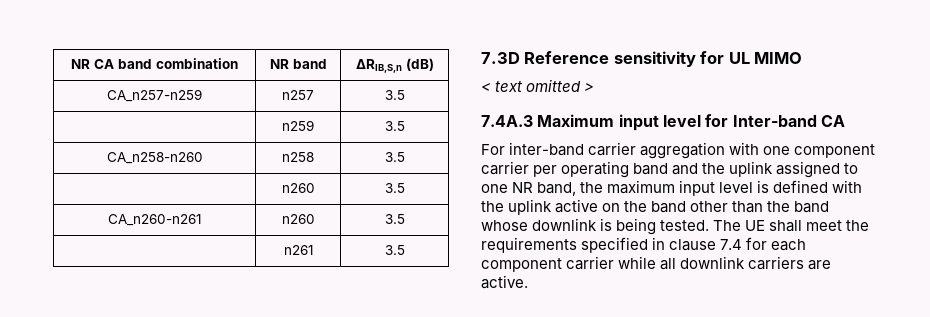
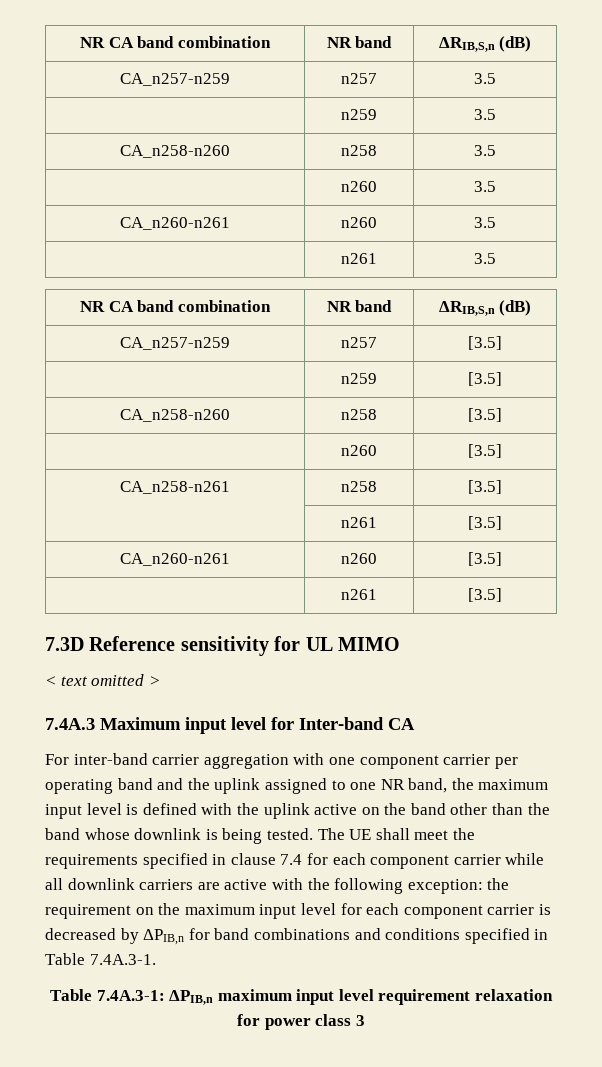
(405, 250) none -> [80,300,271,312] [326,300,393,312] [438,300,532,316] [120,337,230,350] [341,337,377,348] [468,336,502,350] [341,373,377,384] [468,372,502,386] [120,409,230,422] [341,409,377,420] [468,408,502,422] [341,445,377,456] [468,444,502,458] [120,481,230,494] [341,481,377,492] [468,480,502,494] [341,517,377,528] [468,516,502,530] [120,553,230,566] [341,553,377,564] [468,552,502,566] [341,589,377,600] [468,588,502,602] // NR CA band combination | NR band | ΔRIB,S,n (dB) // CA_n257-n259 | n257 | [3.5] // | n259 | [3.5] // CA_n258-n260 | n258 | [3.5] // | n260 | [3.5] // CA_n258-n261 | n258 | [3.5] // | n261 | [3.5] // CA_n260-n261 | n260 | [3.5] // | n261 | [3.5]
[481,275,528,289] active. -> [224,878,510,894] [45,903,551,919] [45,928,549,945] [45,953,156,965] [49,989,554,1005] [237,1014,365,1030] active with the following exception: the requirement on the maximum input level for each component carrier is decreased by ΔPIB,n for band combinations and conditions specified in Table 7.4A.3-1. // Table 7.4A.3-1: ΔPIB,n maximum input level requirement relaxation for power class 3

